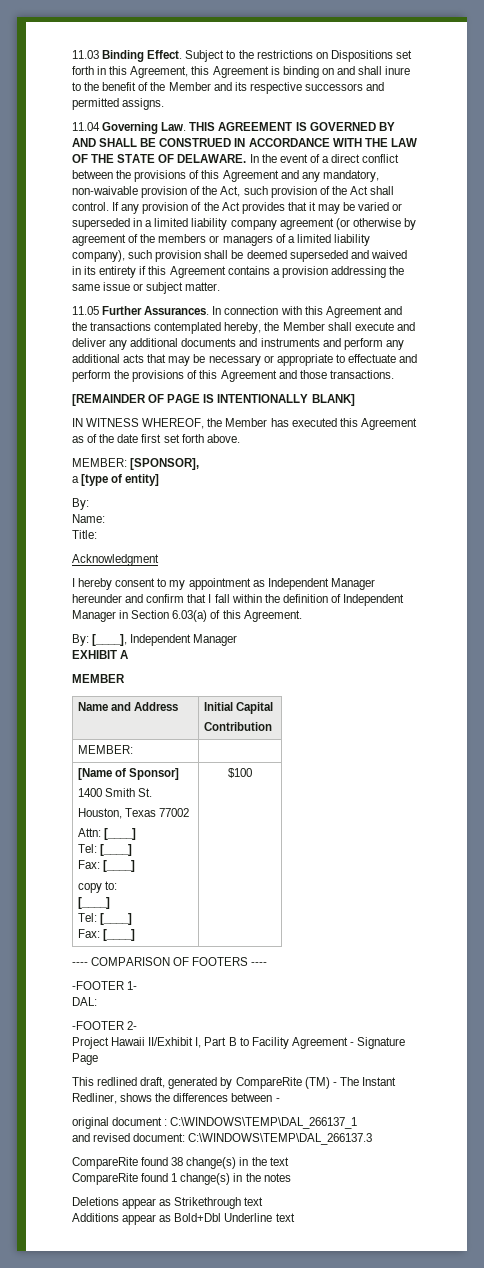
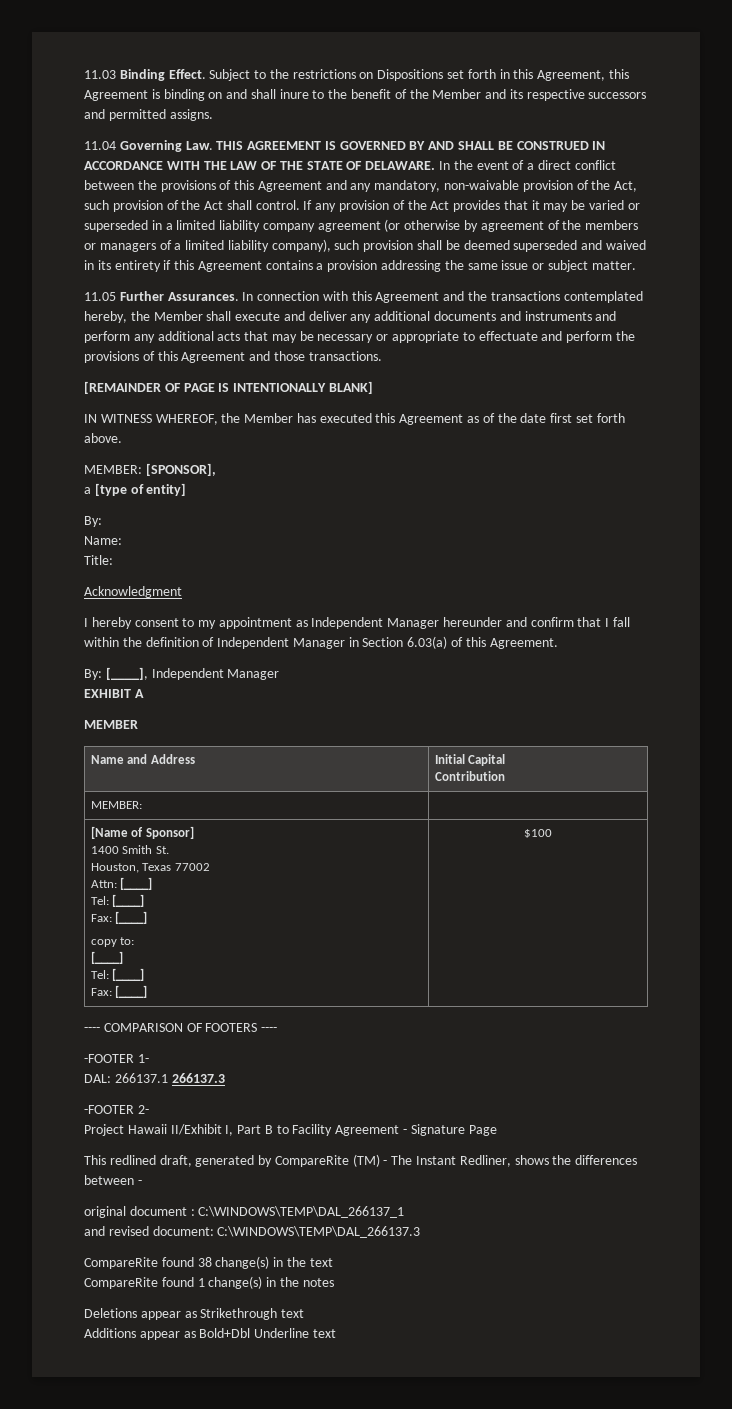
(97, 1001) none -> [114,1073,225,1083] 266137.1 266137.3

